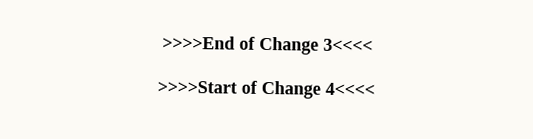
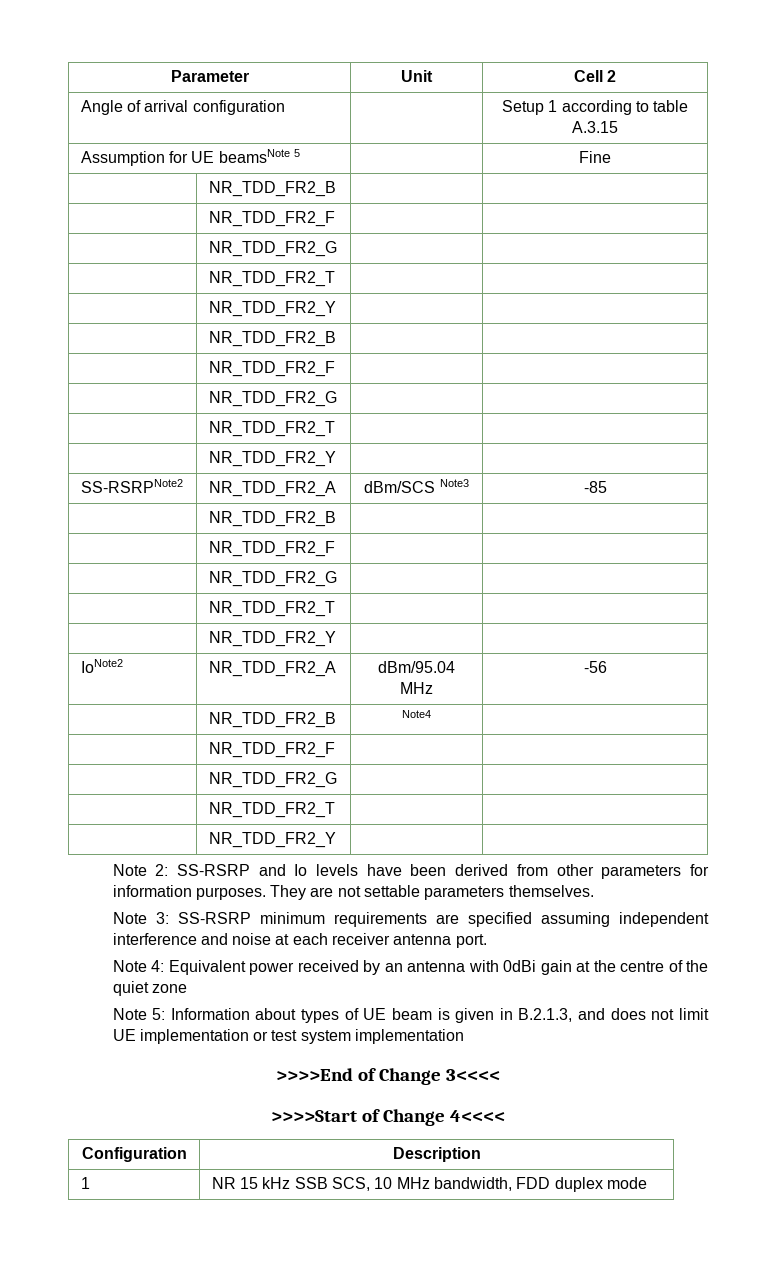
(161, 42) none -> [170,70,249,82] [401,70,433,82] [573,70,617,82] [80,100,285,115] [501,100,689,115] [572,121,618,133] [80,149,300,166] [579,151,611,163] [208,181,336,197] [208,211,335,227] [208,241,337,257] [208,271,335,287] [208,301,336,317] [208,331,336,347] [208,361,335,377] [208,391,337,407] [208,421,335,437] [208,451,336,467] [80,479,183,493] [208,481,336,497] [364,479,469,493] [583,481,607,493] [208,511,336,527] [208,541,335,557] [208,571,337,587] [208,601,335,617] [208,631,336,647] [80,659,123,673] [208,661,336,677] [378,661,455,673] [400,682,433,694] [583,661,607,673] [208,712,336,728] [402,710,431,718] [208,742,335,758] [208,772,337,788] [208,802,335,818] [208,832,336,848] [112,864,709,879] [112,885,594,900] [112,912,709,927] [112,933,487,948] [112,960,708,975] [112,981,187,996] [112,1008,709,1023] [112,1029,465,1044] Parameter | Unit | Cell 2 // Angle of arrival configuration | | Setup 1 according to table A.3.15 // Assumption for UE beamsNote 5 | | Fine // | NR_TDD_FR2_B | | // | NR_TDD_FR2_F | | // | NR_TDD_FR2_G | | // | NR_TDD_FR2_T | | // | NR_TDD_FR2_Y | | // | NR_TDD_FR2_B | | // | NR_TDD_FR2_F | | // | NR_TDD_FR2_G | | // | NR_TDD_FR2_T | | // | NR_TDD_FR2_Y | | // SS-RSRPNote2 | NR_TDD_FR2_A | dBm/SCS Note3 | -85 // | NR_TDD_FR2_B | | // | NR_TDD_FR2_F | | // | NR_TDD_FR2_G | | // | NR_TDD_FR2_T | | // | NR_TDD_FR2_Y | | // IoNote2 | NR_TDD_FR2_A | dBm/95.04 MHz | -56 // | NR_TDD_FR2_B | Note4 | // | NR_TDD_FR2_F | | // | NR_TDD_FR2_G | | // | NR_TDD_FR2_T | | // | NR_TDD_FR2_Y | | // Note 2: SS-RSRP and Io levels have been derived from other parameters for information purposes. They are not settable parameters themselves. // Note 3: SS-RSRP minimum requirements are specified assuming independent interference and noise at each receiver antenna port. // Note 4: Equivalent power received by an antenna with 0dBi gain at the centre of the quiet zone // Note 5: Information about types of UE beam is given in B.2.1.3, and does not limit UE implementation or test system implementation //
(375, 89) none -> [81,1147,187,1162] [392,1147,481,1162] [80,1177,90,1189] [211,1177,647,1192] // Configuration | Description // 1 | NR 15 kHz SSB SCS, 10 MHz bandwidth, FDD duplex mode

